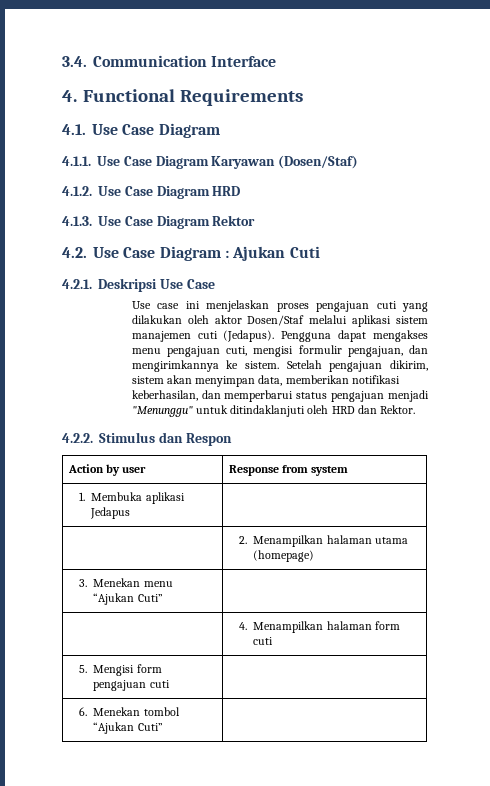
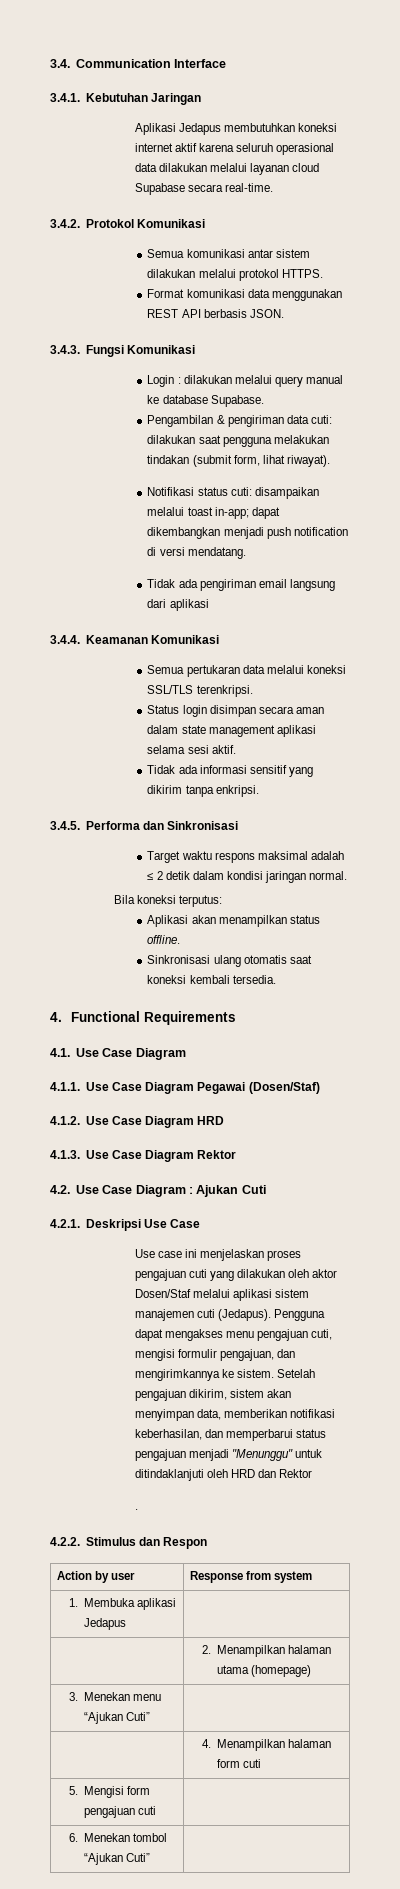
(277, 61) none -> [50,93,201,105] [134,123,338,135] [134,143,335,155] [134,163,320,175] [134,183,274,195] [50,219,205,228] [147,249,310,258] [147,269,323,281] [147,289,342,301] [147,309,284,318] [50,345,195,357] [147,375,344,387] [147,395,264,407] [147,415,332,427] [147,435,329,447] [147,455,330,467] [147,487,319,499] [147,507,280,519] [147,527,348,539] [147,547,246,559] [147,579,335,591] [147,599,209,611] [50,635,219,644] [147,665,346,677] [147,685,253,697] [147,705,324,717] [147,725,316,737] [147,745,236,754] [147,765,313,777] [147,785,259,797] [50,821,239,830] [147,851,344,863] [147,871,348,883] [113,895,222,907] [147,915,320,927] [147,935,181,944] [147,955,312,967] [147,975,276,984] // 3.4.1. Kebutuhan Jaringan // Aplikasi Jedapus membutuhkan koneksi internet aktif karena seluruh operasional data dilakukan melalui layanan cloud Supabase secara real-time. // 3.4.2. Protokol Komunikasi // Semua komunikasi antar sistem dilakukan melalui protokol HTTPS. // Format komunikasi data menggunakan REST API berbasis JSON. // 3.4.3. Fungsi Komunikasi // Login : dilakukan melalui query manual ke database Supabase. // Pengambilan & pengiriman data cuti: dilakukan saat pengguna melakukan tindakan (submit form, lihat riwayat). // Notifikasi status cuti: disampaikan melalui toast in-app; dapat dikembangkan menjadi push notification di versi mendatang. // Tidak ada pengiriman email langsung dari aplikasi // 3.4.4. Keamanan Komunikasi // Semua pertukaran data melalui koneksi SSL/TLS terenkripsi. // Status login disimpan secara aman dalam state management aplikasi selama sesi aktif. // Tidak ada informasi sensitif yang dikirim tanpa enkripsi. // 3.4.5. Performa dan Sinkronisasi // Target waktu respons maksimal adalah ≤ 2 detik dalam kondisi jaringan normal. // Bila koneksi terputus: // Aplikasi akan menampilkan status offline. // Sinkronisasi ulang otomatis saat koneksi kembali tersedia.
[211,156,276,169] Karyawan -> [197,1082,246,1094] Pegawai
[380,405,416,414] Rektor. -> [279,1469,313,1478] [134,1509,138,1510] Rektor // .

